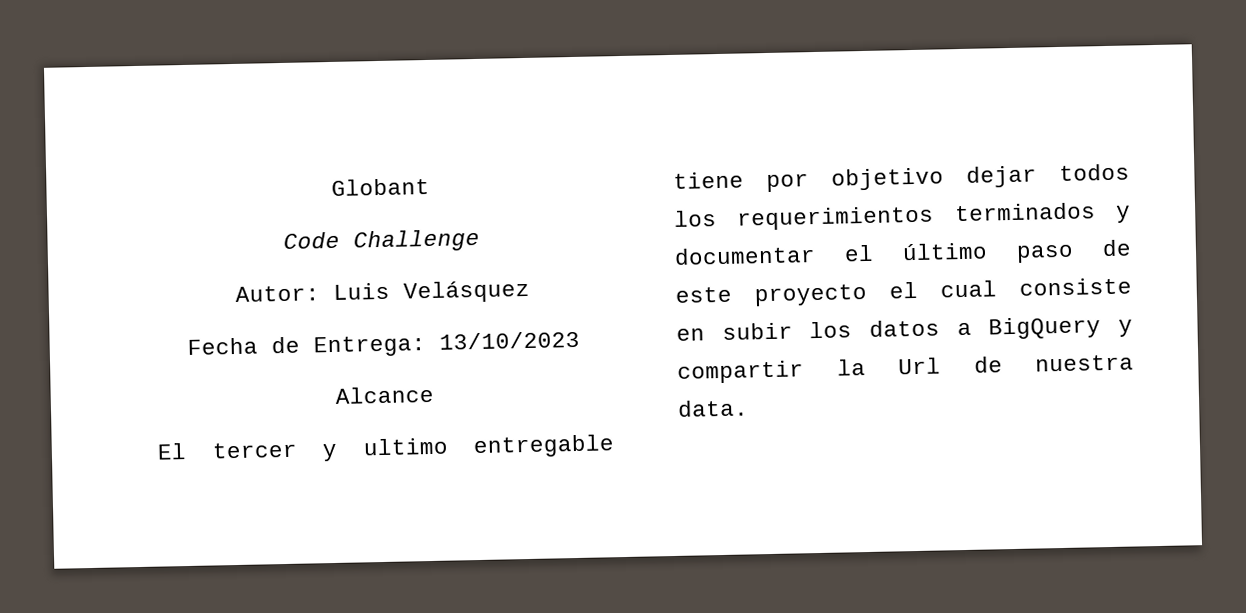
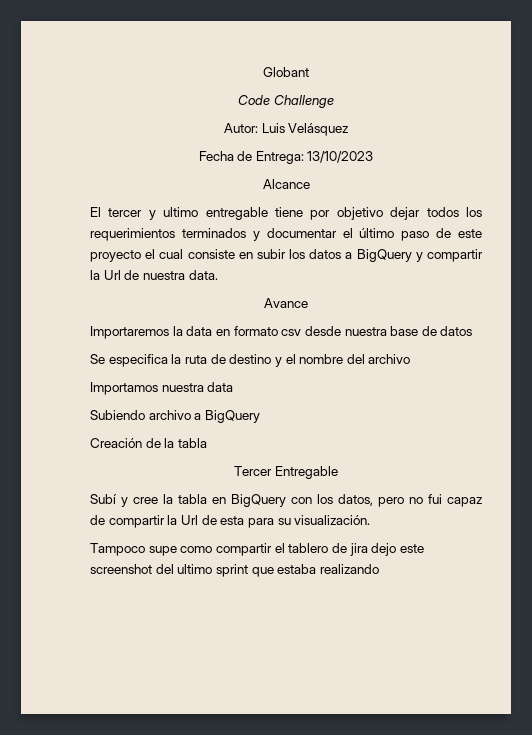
(749, 408) none -> [264,298,308,308] [90,326,473,339] [90,354,411,367] [90,382,234,395] [90,410,260,423] [90,438,207,448] [234,466,338,479] [90,494,482,507] [90,515,371,528] [90,543,424,556] [90,564,379,577] // Avance // Importaremos la data en formato csv desde nuestra base de datos // Se especifica la ruta de destino y el nombre del archivo // Importamos nuestra data // Subiendo archivo a BigQuery // Creación de la tabla // Tercer Entregable // Subí y cree la tabla en BigQuery con los datos, pero no fui capaz de compartir la Url de esta para su visualización. // Tampoco supe como compartir el tablero de jira dejo este screenshot del ultimo sprint que estaba realizando

